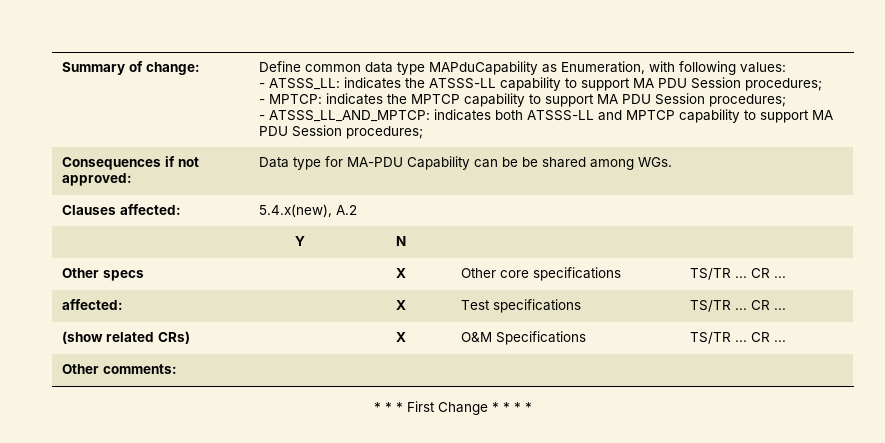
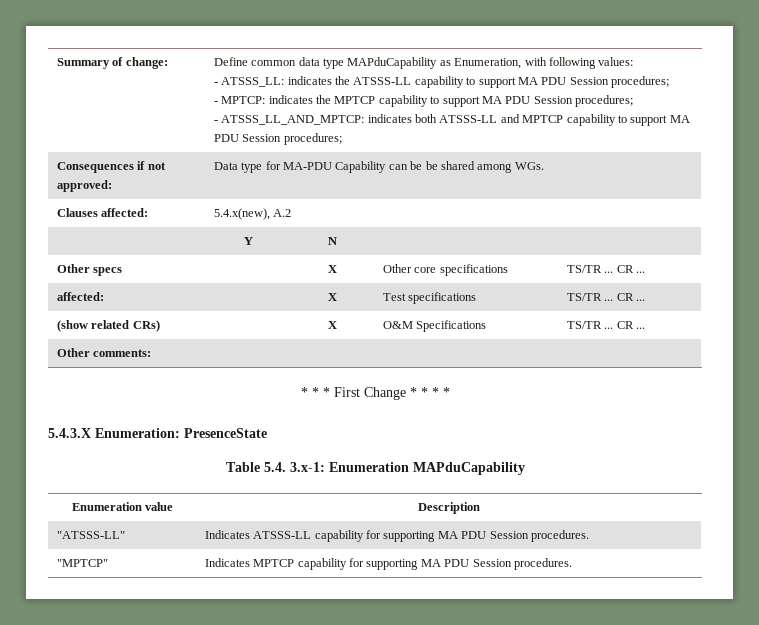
(532, 407) none -> [48,428,267,438] [225,462,525,475] [71,502,174,511] [418,502,480,514] [56,531,125,539] [204,530,589,542] [56,559,108,567] [204,558,572,570] // 5.4.3.X Enumeration: PresenceState // Table 5.4. 3.x-1: Enumeration MAPduCapability // Enumeration value | Description // "ATSSS-LL" | Indicates ATSSS-LL capability for supporting MA PDU Session procedures. // "MPTCP" | Indicates MPTCP capability for supporting MA PDU Session procedures.

